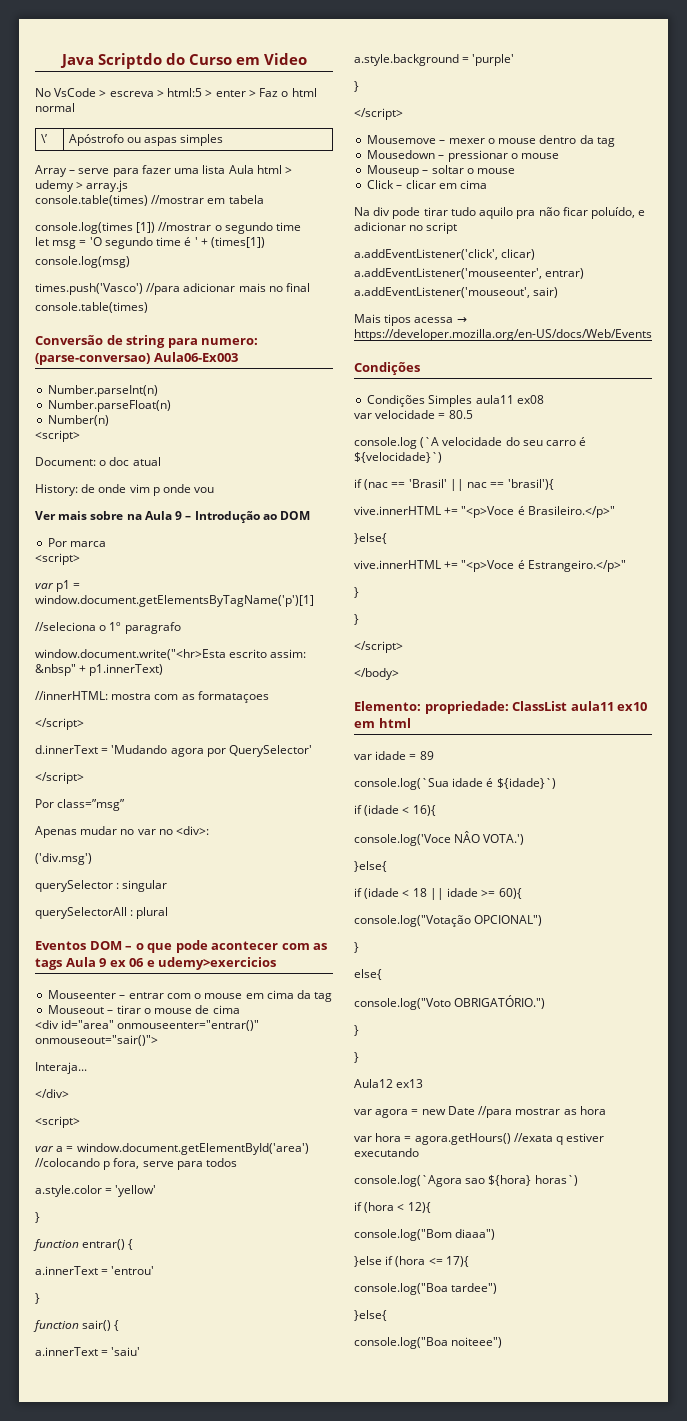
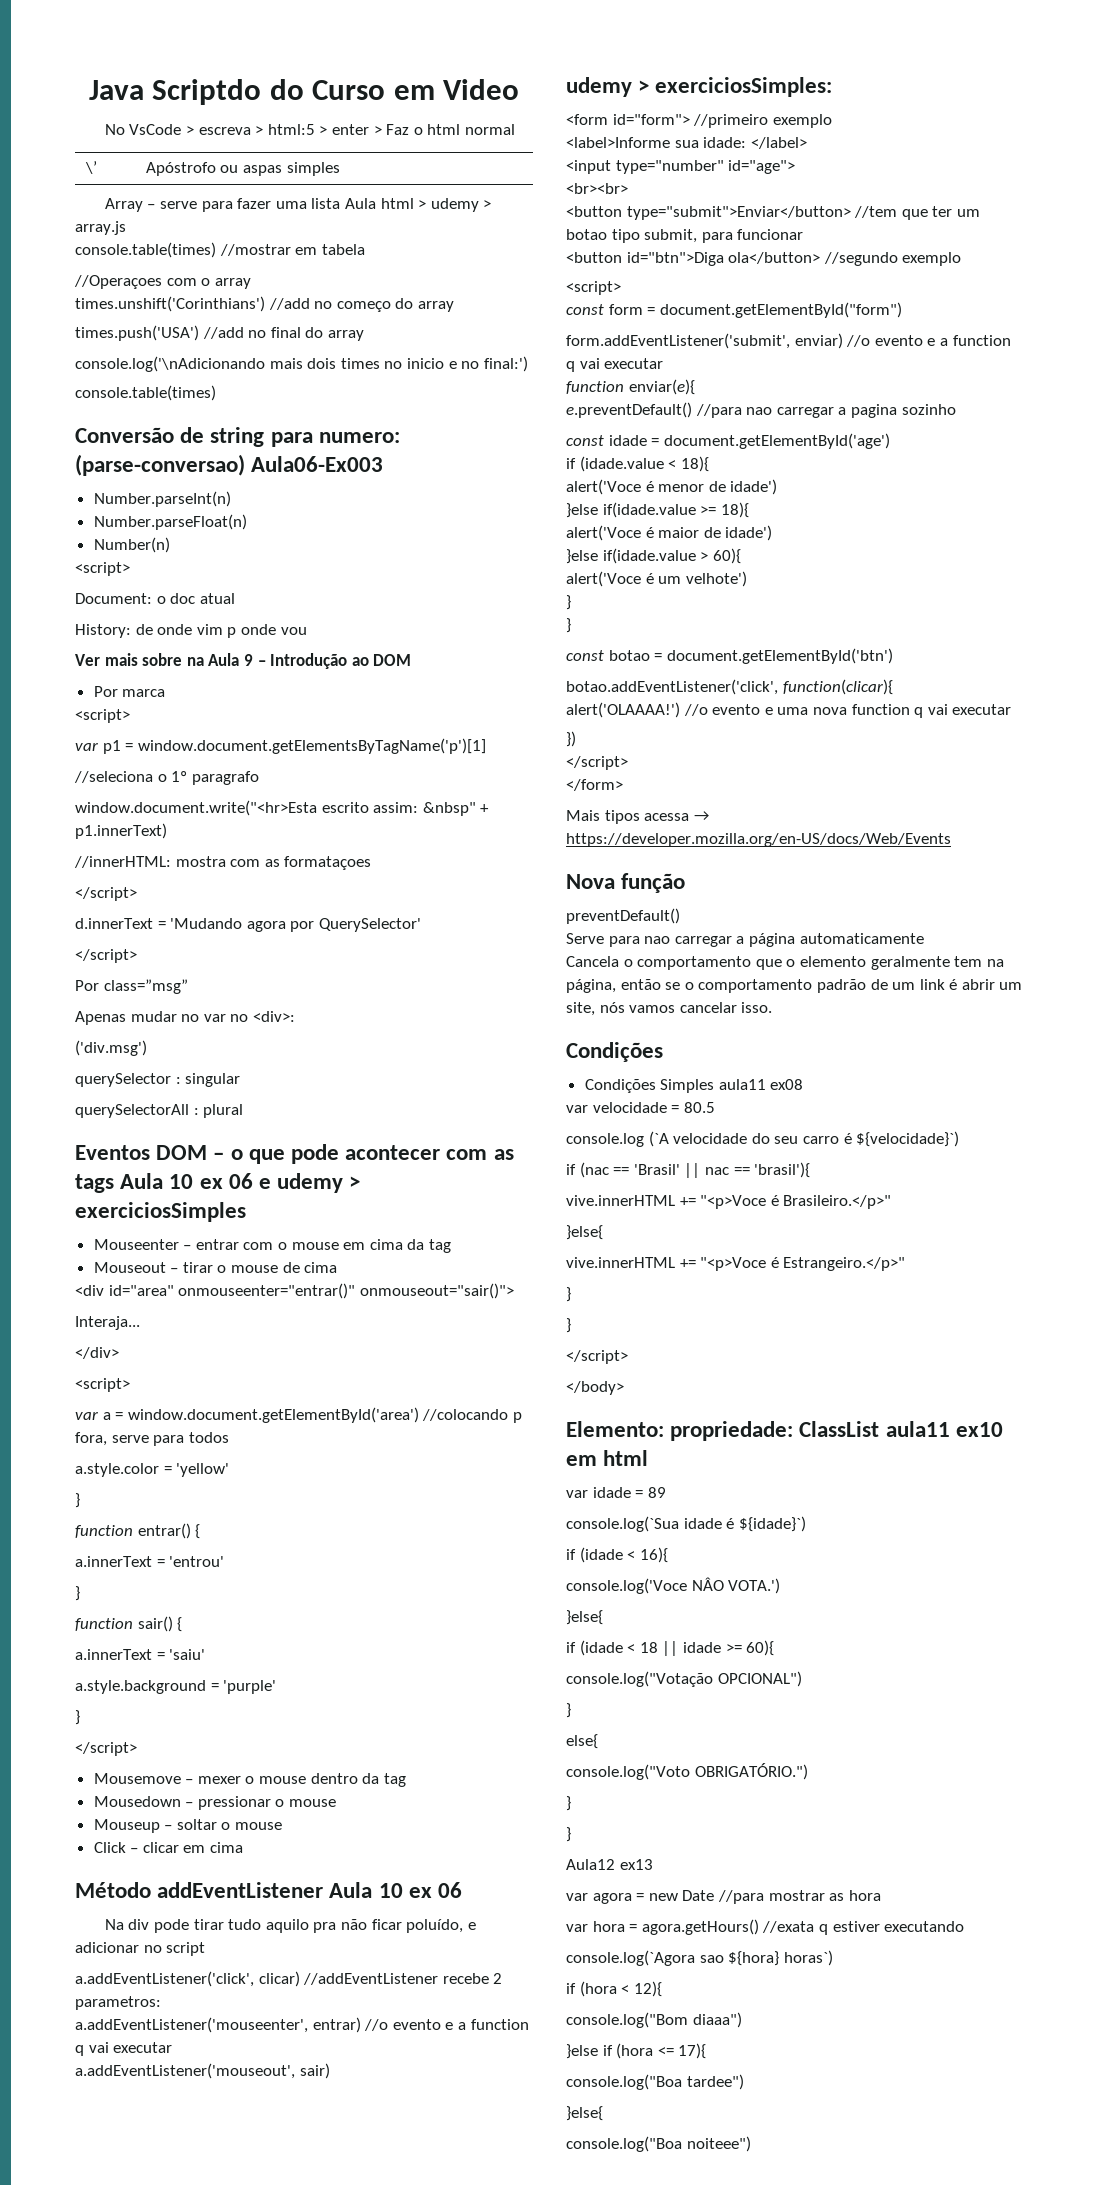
[35,222,302,234] [35,237,266,249] [35,256,130,268] [35,283,311,295] console.log(times [1]) //mostrar o segundo time // let msg = 'O segundo time é ' + (times[1]) // console.log(msg) // times.push('Vasco') //para adicionar mais no final -> [74,275,251,289] [75,296,454,312] [75,325,364,341] [75,356,528,372] //Operaçoes com o array // times.unshift('Corinthians') //add no começo do array // times.push('USA') //add no final do array // console.log('\nAdicionando mais dois times no inicio e no final:')
[99,958,107,967] 9 -> [169,1174,194,1189] 10
[158,957,277,970] udemy>exercicios -> [277,1173,361,1193] [75,1202,246,1222] udemy > exerciciosSimples
(488, 184) none -> [75,1882,463,1898] // Método addEventListener Aula 10 ex 06
[354,268,585,279] [354,287,559,298] // a.addEventListener('mouseenter', entrar) // a.addEventListener('mouseout', sair) -> [303,1973,503,1985] [75,1996,161,2010] [75,2017,529,2033] [75,2042,173,2056] [75,2063,330,2079] [566,77,833,97] [566,114,832,128] [566,137,807,149] [566,160,796,174] [566,183,628,194] [566,206,980,220] [566,229,804,243] [566,252,962,266] [566,281,621,295] [566,302,902,318] [566,333,1011,349] [566,358,664,372] [566,379,695,395] [566,402,956,418] [566,433,890,449] [566,456,709,472] [566,479,778,495] [566,502,749,518] [566,525,773,541] [566,548,741,564] [566,571,747,587] [566,595,571,610] [566,618,571,633] [566,648,893,664] [566,679,893,695] [566,702,1012,718] [566,731,576,747] [566,756,628,770] [566,779,623,791] //addEventListener recebe 2 parametros: // a.addEventListener('mouseenter', entrar) //o evento e a function q vai executar // a.addEventListener('mouseout', sair) // udemy > exerciciosSimples: // <form id="form"> //primeiro exemplo // <label>Informe sua idade: </label> // <input type="number" id="age"> // <br><br> // <button type="submit">Enviar</button> //tem que ter um botao tipo submit, para funcionar // <button id="btn">Diga ola</button> //segundo exemplo // <script> // const form = document.getElementById("form") // form.addEventListener('submit', enviar) //o evento e a function q vai executar // function enviar(e){ // e.preventDefault() //para nao carregar a pagina sozinho // const idade = document.getElementById('age') // if (idade.value < 18){ // alert('Voce é menor de idade') // }else if(idade.value >= 18){ // alert('Voce é maior de idade') // }else if(idade.value > 60){ // alert('Voce é um velhote') // } // } // const botao = document.getElementById('btn') // botao.addEventListener('click', function(clicar){ // alert('OLAAAA!') //o evento e uma nova function q vai executar // }) // </script> // </form>
(652, 335) none -> [566,873,686,893] [566,908,680,924] [566,933,924,947] [566,956,1004,970] [566,979,1023,993] [566,1002,773,1016] // Nova função // preventDefault() // Serve para nao carregar a página automaticamente // Cancela o comportamento que o elemento geralmente tem na página, então se o comportamento padrão de um link é abrir um site, nós vamos cancelar isso.

